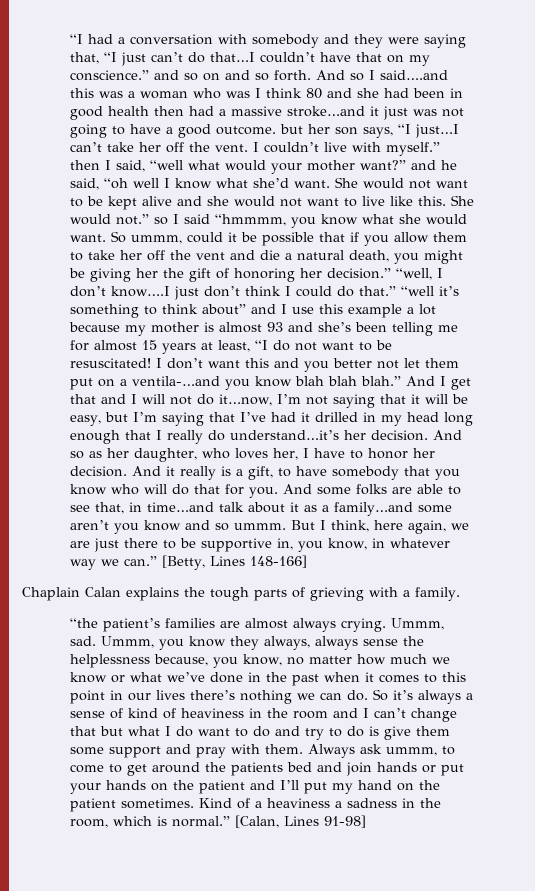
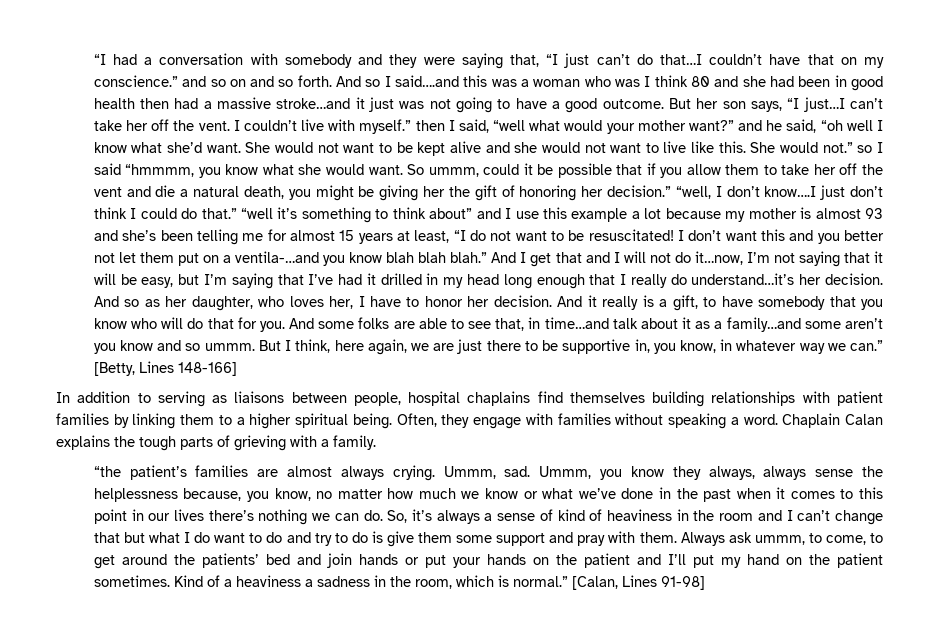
[279,124,303,134] but -> [669,98,692,109] But
(307, 561) none -> [56,391,883,407] [56,413,778,429] In addition to serving as liaisons between people, hospital chaplains find themselves building relationships with patient families by linking them to a higher spiritual being. Often, they engage with families without speaking a word.
[372,689,388,701] So -> [387,510,408,523] So,
[69,764,104,773] come -> [825,535,866,545] come,
[230,762,283,776] patients -> [201,553,259,568] patients’

